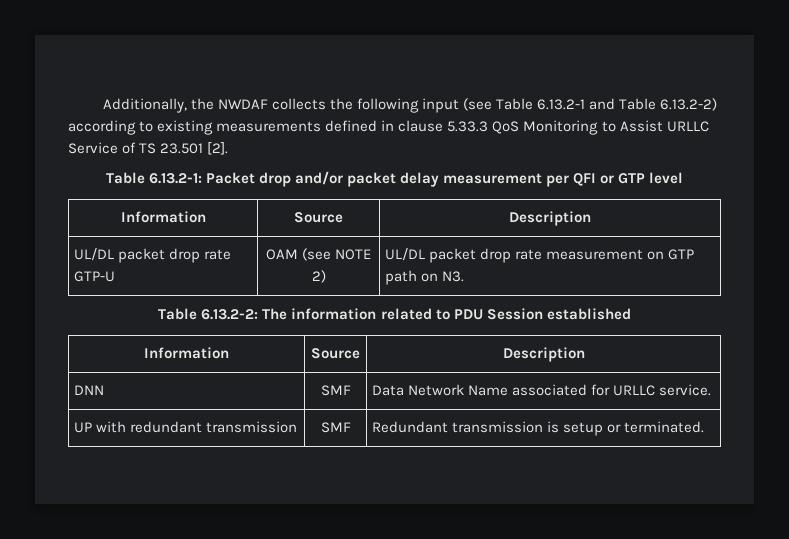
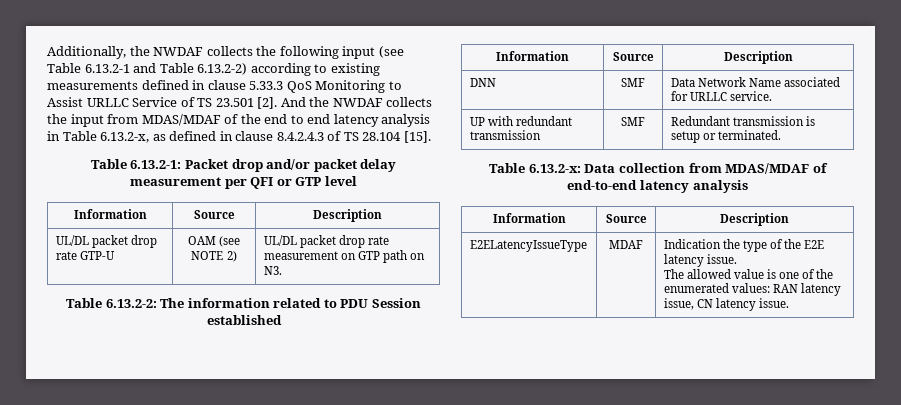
(229, 148) none -> [280,97,433,107] [47,114,431,127] [47,131,431,143] And the NWDAF collects the input from MDAS/MDAF of the end to end latency analysis in Table 6.13.2-x, as defined in clause 8.4.2.4.3 of TS 28.104 [15].
(705, 427) none -> [489,163,828,174] [567,180,748,193] [492,213,566,223] [605,214,647,223] [720,213,789,226] [469,240,587,252] [609,240,643,249] [663,239,825,252] [663,254,737,267] [663,269,834,279] [663,283,841,296] [663,298,789,311] // Table 6.13.2-x: Data collection from MDAS/MDAF of end-to-end latency analysis // Information | Source | Description // E2ELatencyIssueType | MDAF | Indication the type of the E2E latency issue. // The allowed value is one of the enumerated values: RAN latency issue, CN latency issue.

